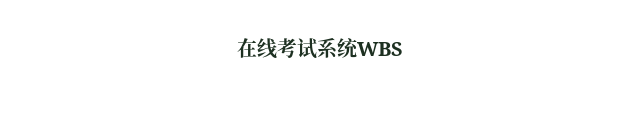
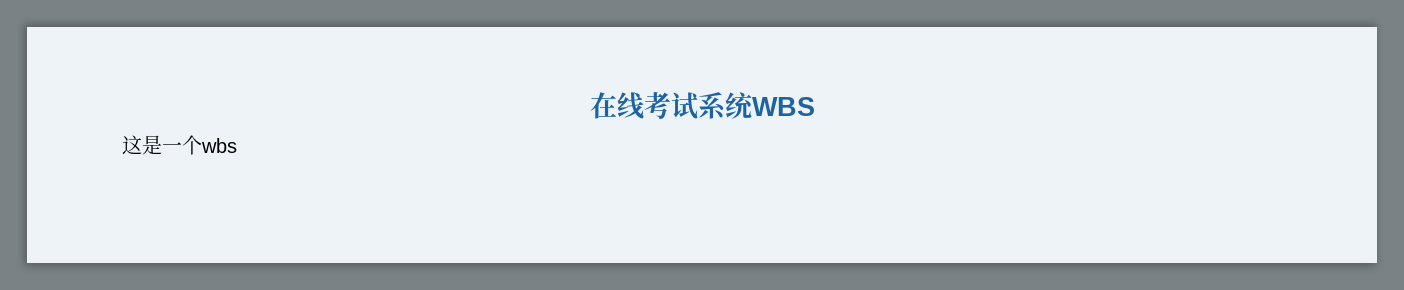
(403, 49) none -> [122,135,237,155] // 这是一个wbs

